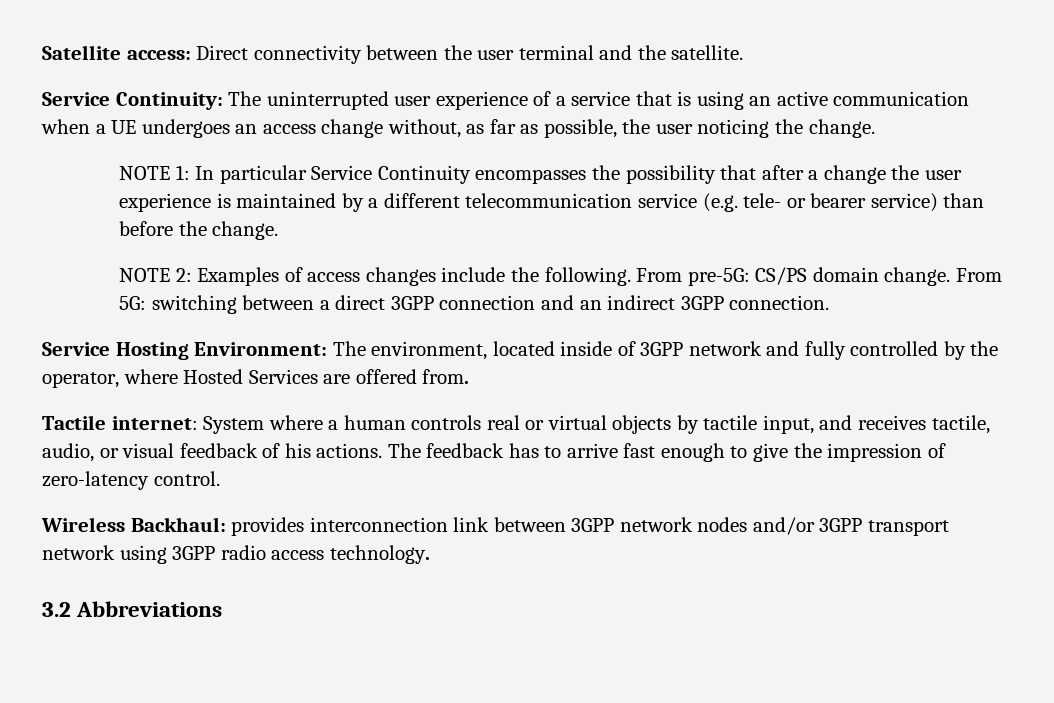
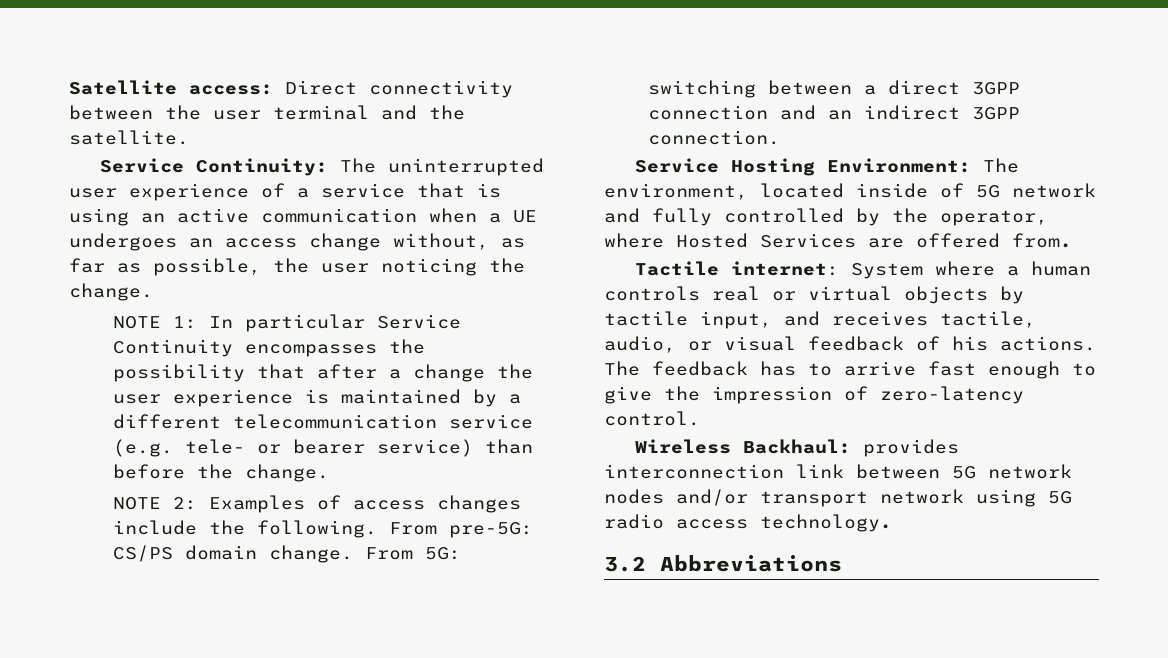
[640,342,684,356] 3GPP -> [976,185,1000,198] 5G
[571,518,615,532] 3GPP -> [952,466,976,479] 5G
[819,518,863,532] 3GPP -> (748, 497) none
[172,546,216,560] 3GPP -> [1048,491,1072,504] 5G

